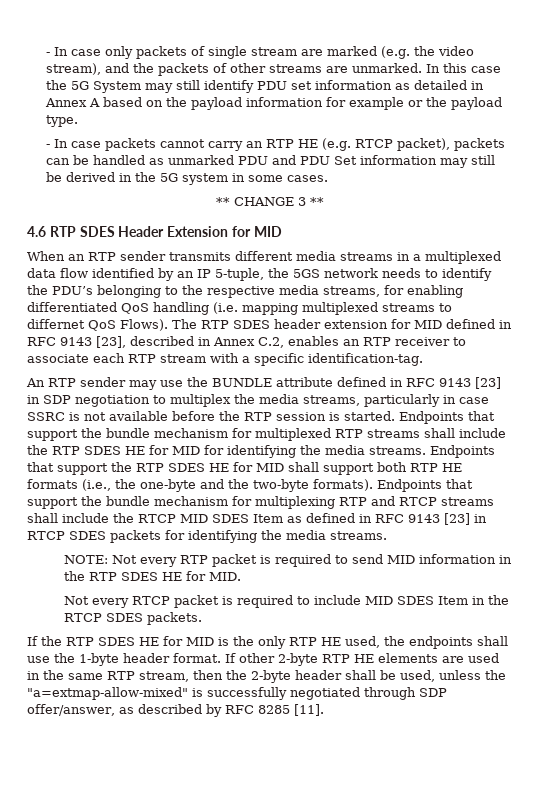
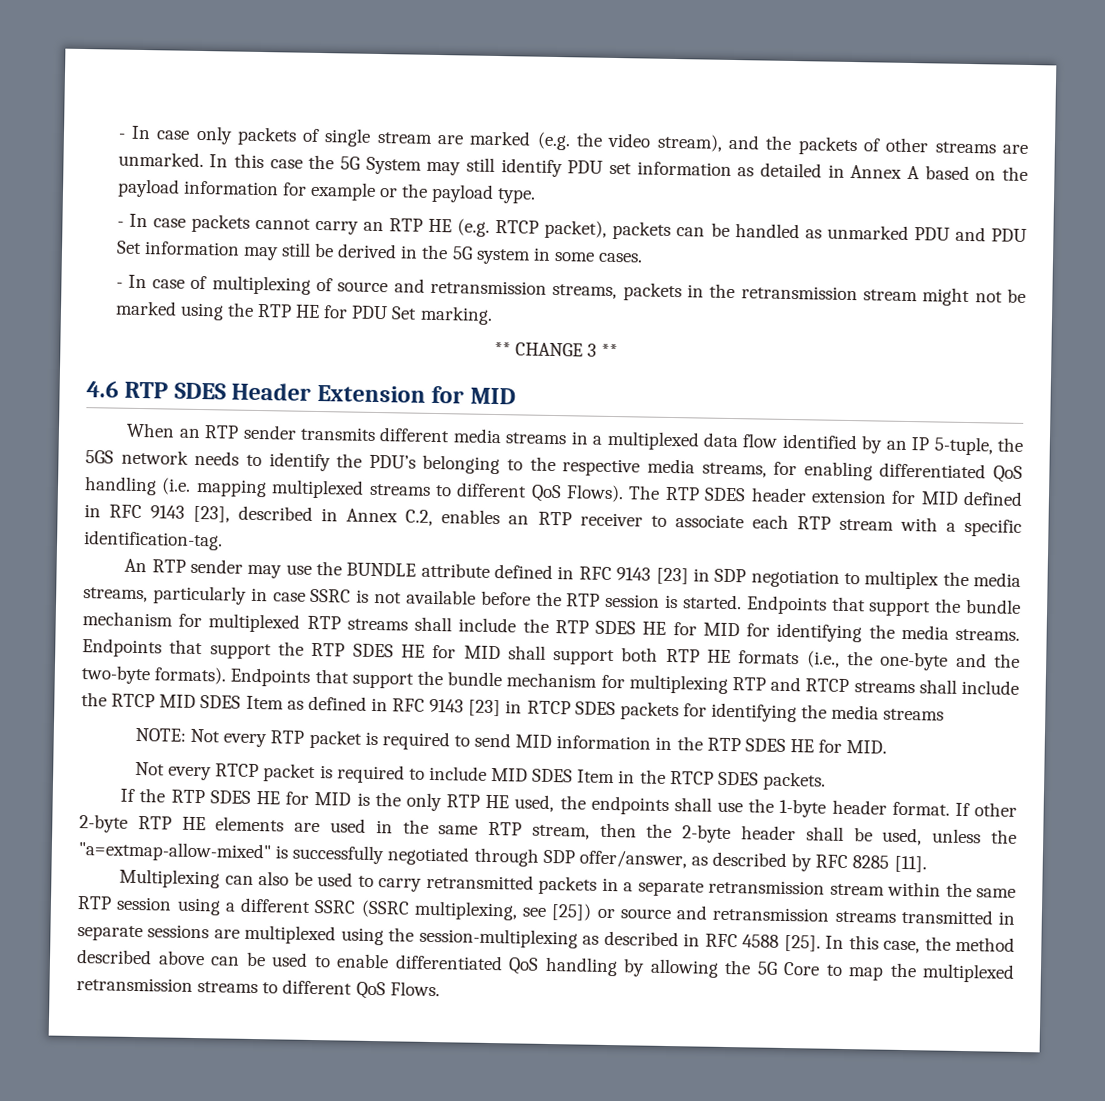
(328, 178) none -> [115,274,1026,307] [114,300,493,325] // - In case of multiplexing of source and retransmission streams, packets in the retransmission stream might not be marked using the RTP HE for PDU Set marking.
[27,319,85,329] differnet -> [456,482,528,498] different
[330,531,387,540] streams. -> [883,708,945,721] streams
(324, 710) none -> [119,868,1016,898] [77,896,1015,925] [77,924,1016,954] [76,949,1015,983] [76,977,440,1000] // Multiplexing can also be used to carry retransmitted packets in a separate retransmission stream within the same RTP session using a different SSRC (SSRC multiplexing, see [25]) or source and retransmission streams transmitted in separate sessions are multiplexed using the session-multiplexing as described in RFC 4588 [25]. In this case, the method described above can be used to enable differentiated QoS handling by allowing the 5G Core to map the multiplexed retransmission streams to different QoS Flows.

